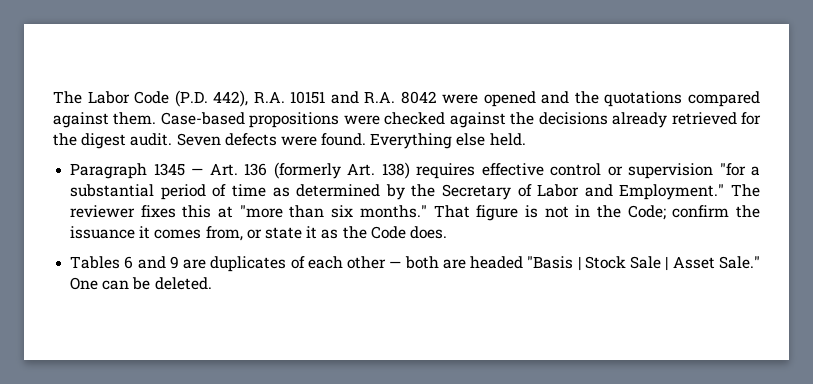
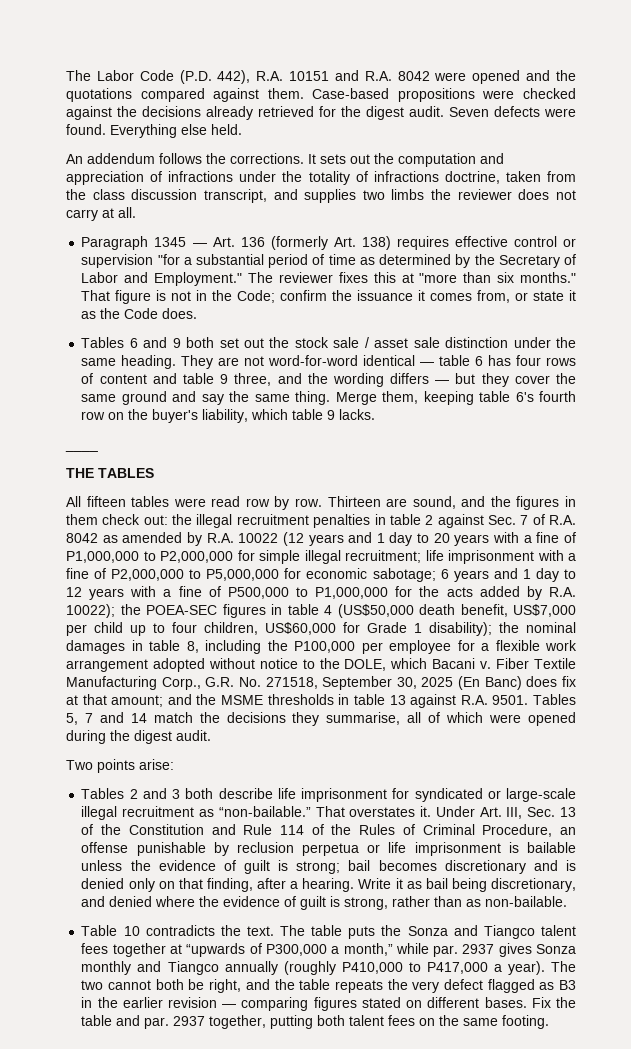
(526, 139) none -> [66,153,504,167] [66,171,577,185] [66,189,576,203] [66,207,136,221] // An addendum follows the corrections. It sets out the computation and appreciation of infractions under the totality of infractions doctrine, taken from the class discussion transcript, and supplies two limbs the reviewer does not carry at all.
[183,256,760,272] [70,277,212,290] are duplicates of each other — both are headed "Basis | Stock Sale | Asset Sale." One can be deleted. -> [186,337,576,348] [81,355,577,369] [81,373,577,387] [81,391,577,405] [81,409,376,423] [65,449,98,452] [66,468,154,478] [66,496,576,510] [66,514,576,528] [66,532,576,546] [66,550,576,564] [66,568,577,582] [66,586,577,600] [66,604,576,618] [66,622,576,636] [66,640,577,654] [66,658,577,672] [66,676,576,690] [66,694,577,708] [66,712,576,726] [66,730,211,744] [66,759,174,773] [81,788,577,802] [81,806,577,820] [81,824,577,837] [81,842,577,856] [81,860,576,874] [81,878,577,892] [81,896,568,910] [81,925,576,939] [81,943,577,957] [81,961,576,975] [81,979,577,993] [81,997,577,1011] [81,1015,550,1029] both set out the stock sale / asset sale distinction under the same heading. They are not word-for-word identical — table 6 has four rows of content and table 9 three, and the wording differs — but they cover the same ground and say the same thing. Merge them, keeping table 6's fourth row on the buyer's liability, which table 9 lacks. // ____ // THE TABLES // All fifteen tables were read row by row. Thirteen are sound, and the figures in them check out: the illegal recruitment penalties in table 2 against Sec. 7 of R.A. 8042 as amended by R.A. 10022 (12 years and 1 day to 20 years with a fine of P1,000,000 to P2,000,000 for simple illegal recruitment; life imprisonment with a fine of P2,000,000 to P5,000,000 for economic sabotage; 6 years and 1 day to 12 years with a fine of P500,000 to P1,000,000 for the acts added by R.A. 10022); the POEA-SEC figures in table 4 (US$50,000 death benefit, US$7,000 per child up to four children, US$60,000 for Grade 1 disability); the nominal damages in table 8, including the P100,000 per employee for a flexible work arrangement adopted without notice to the DOLE, which Bacani v. Fiber Textile Manufacturing Corp., G.R. No. 271518, September 30, 2025 (En Banc) does fix at that amount; and the MSME thresholds in table 13 against R.A. 9501. Tables 5, 7 and 14 match the decisions they summarise, all of which were opened during the digest audit. // Two points arise: // Tables 2 and 3 both describe life imprisonment for syndicated or large-scale illegal recruitment as “non-bailable.” That overstates it. Under Art. III, Sec. 13 of the Constitution and Rule 114 of the Rules of Criminal Procedure, an offense punishable by reclusion perpetua or life imprisonment is bailable unless the evidence of guilt is strong; bail becomes discretionary and is denied only on that finding, after a hearing. Write it as bail being discretionary, and denied where the evidence of guilt is strong, rather than as non-bailable. // Table 10 contradicts the text. The table puts the Sonza and Tiangco talent fees together at “upwards of P300,000 a month,” while par. 2937 gives Sonza monthly and Tiangco annually (roughly P410,000 to P417,000 a year). The two cannot both be right, and the table repeats the very defect flagged as B3 in the earlier revision — comparing figures stated on different bases. Fix the table and par. 2937 together, putting both talent fees on the same footing.

